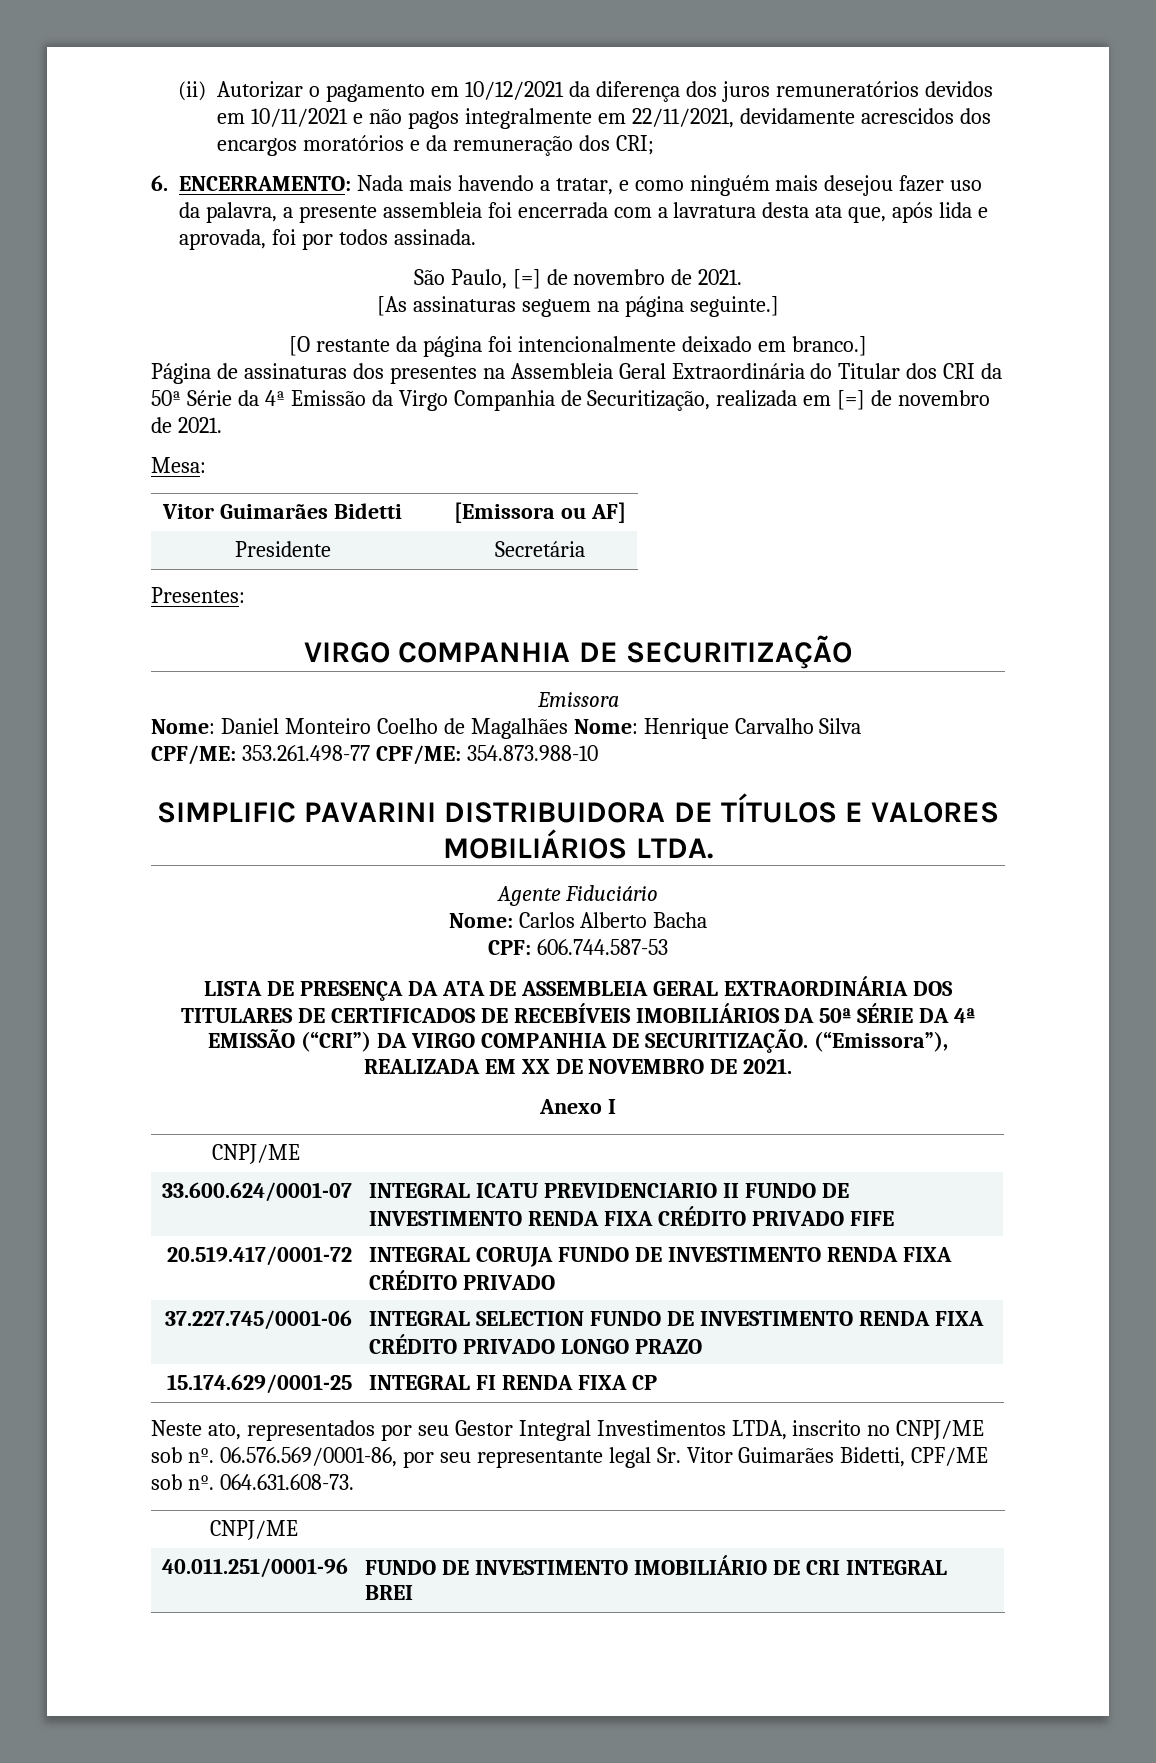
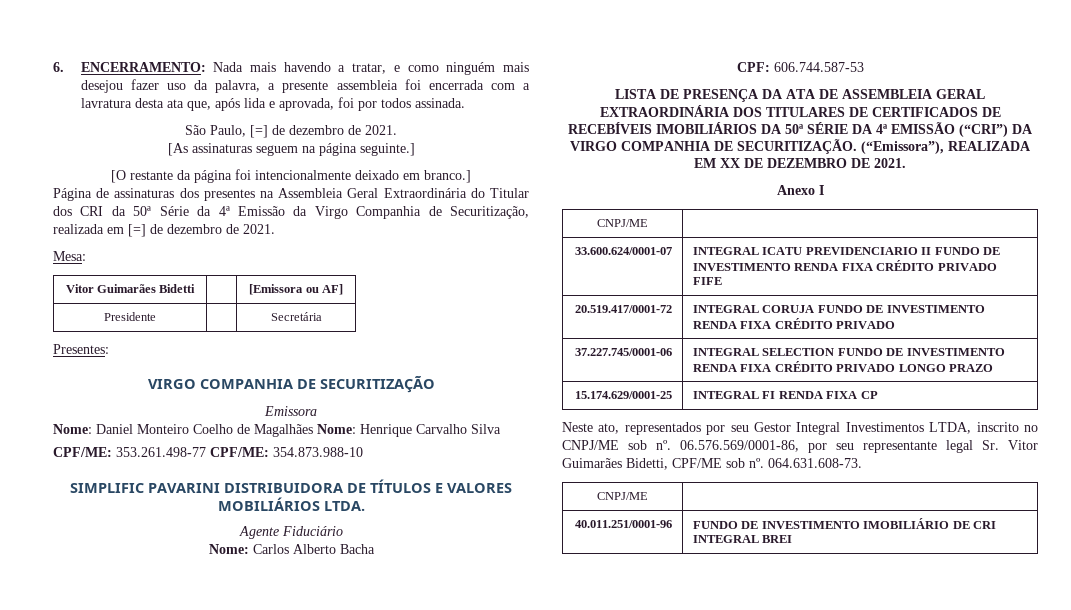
[178,81,993,102] [217,108,991,129] [217,135,655,156] (ii) Autorizar o pagamento em 10/12/2021 da diferença dos juros remuneratórios devidos em 10/11/2021 e não pagos integralmente em 22/11/2021, devidamente acrescidos dos encargos moratórios e da remuneração dos CRI; // -> (53, 67) none
[573,269,666,285] novembro -> [289,125,344,135] dezembro
[898,390,991,406] novembro -> [167,224,222,234] dezembro
[588,1059,705,1074] NOVEMBRO -> [767,158,847,168] DEZEMBRO

